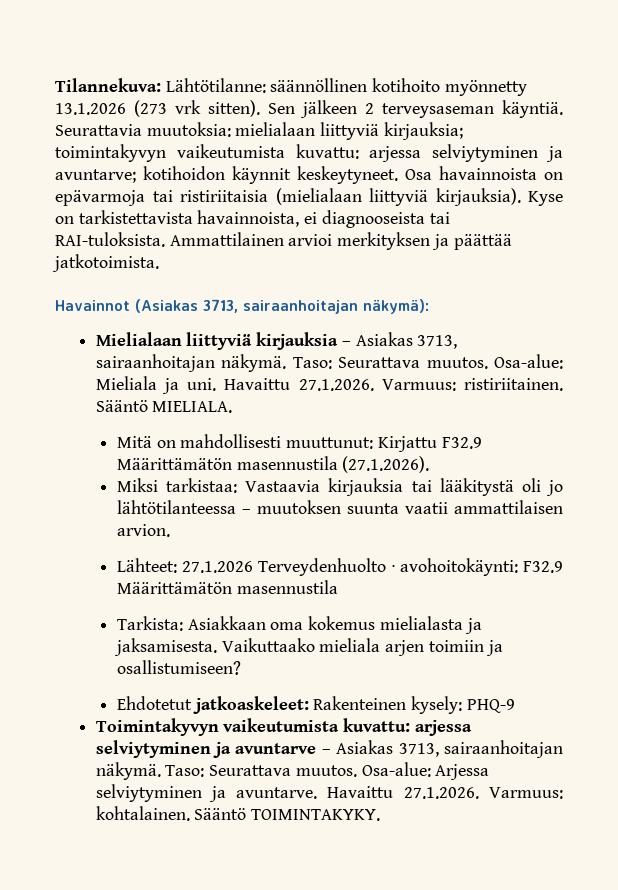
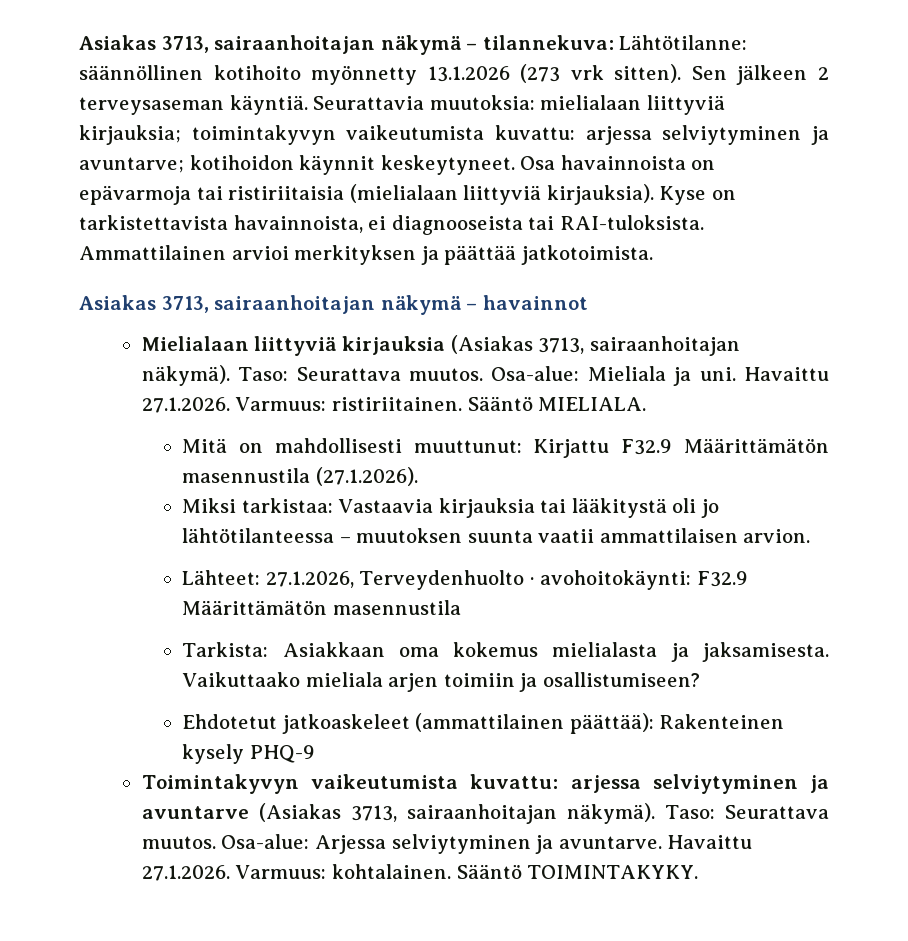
[55,78,161,92] Tilannekuva: -> [79,35,614,55] Asiakas 3713, sairaanhoitajan näkymä – tilannekuva:
[55,299,429,314] Havainnot (Asiakas 3713, sairaanhoitajan näkymä): -> [79,295,588,315] Asiakas 3713, sairaanhoitajan näkymä – havainnot
[341,332,458,349] [95,354,287,372] – Asiakas 3713, sairaanhoitajan näkymä. -> [450,335,740,356] [141,365,230,386] (Asiakas 3713, sairaanhoitajan näkymä).
[182,561,254,573] 27.1.2026 -> [265,571,354,588] 27.1.2026,
[192,696,463,714] jatkoaskeleet: Rakenteinen kysely: -> [281,713,785,734] [182,744,245,764] jatkoaskeleet (ammattilainen päättää): Rakenteinen kysely
[321,740,563,758] [95,762,161,780] – Asiakas 3713, sairaanhoitajan näkymä. -> [258,803,655,824] (Asiakas 3713, sairaanhoitajan näkymä).

